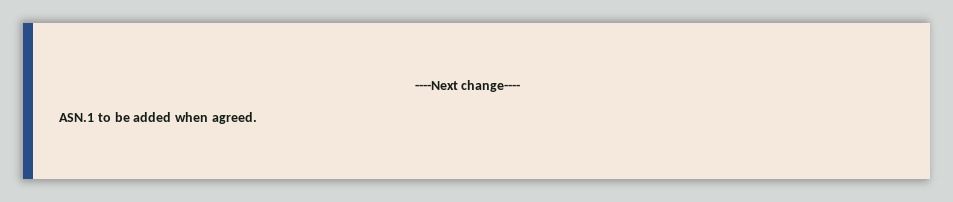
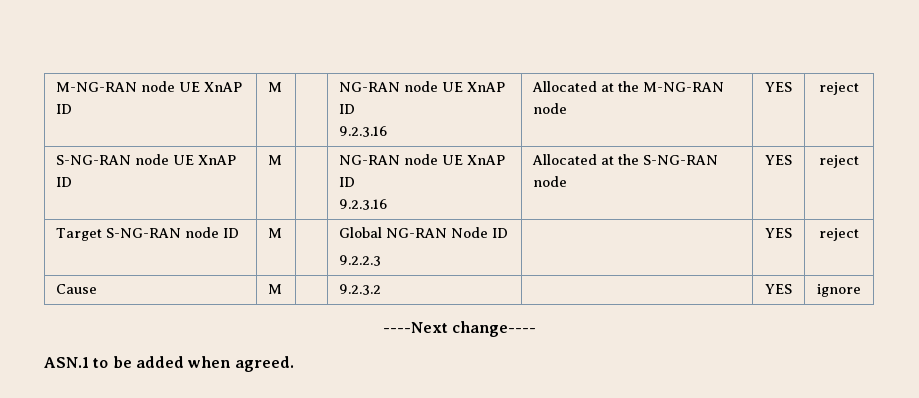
(414, 85) none -> [56,81,243,92] [56,104,73,114] [268,82,283,92] [339,81,506,92] [339,104,356,114] [339,126,388,137] [532,81,725,92] [533,103,568,114] [765,82,792,92] [819,82,859,95] [56,154,237,165] [56,177,73,187] [268,155,283,165] [339,154,506,165] [339,177,356,187] [339,199,388,210] [532,154,719,165] [533,176,568,187] [765,155,792,165] [819,155,859,168] [56,227,240,241] [268,228,283,238] [339,227,509,238] [339,255,382,266] [765,228,792,238] [819,228,859,241] [56,284,98,294] [268,284,283,294] [339,284,382,295] [765,284,792,294] [817,284,861,297] M-NG-RAN node UE XnAP ID | M | | NG-RAN node UE XnAP ID // 9.2.3.16 | Allocated at the M-NG-RAN node | YES | reject // S-NG-RAN node UE XnAP ID | M | | NG-RAN node UE XnAP ID // 9.2.3.16 | Allocated at the S-NG-RAN node | YES | reject // Target S-NG-RAN node ID | M | | Global NG-RAN Node ID // 9.2.2.3 | | YES | reject // Cause | M | | 9.2.3.2 | | YES | ignore //

